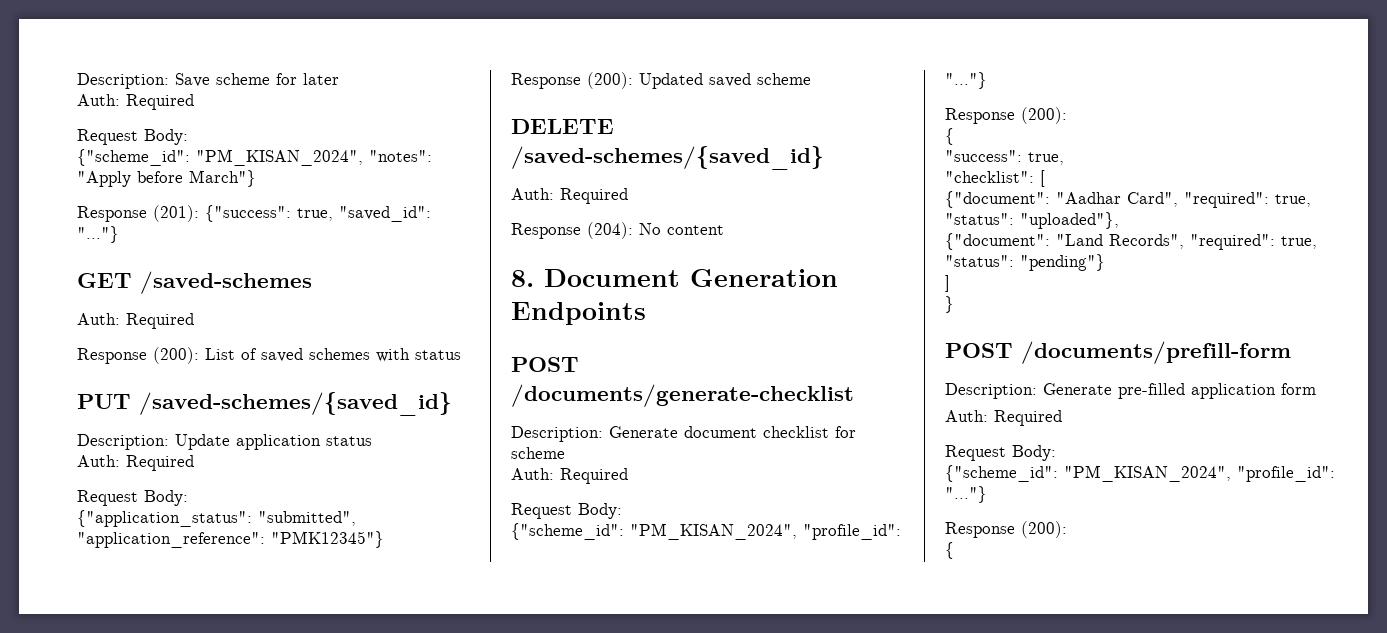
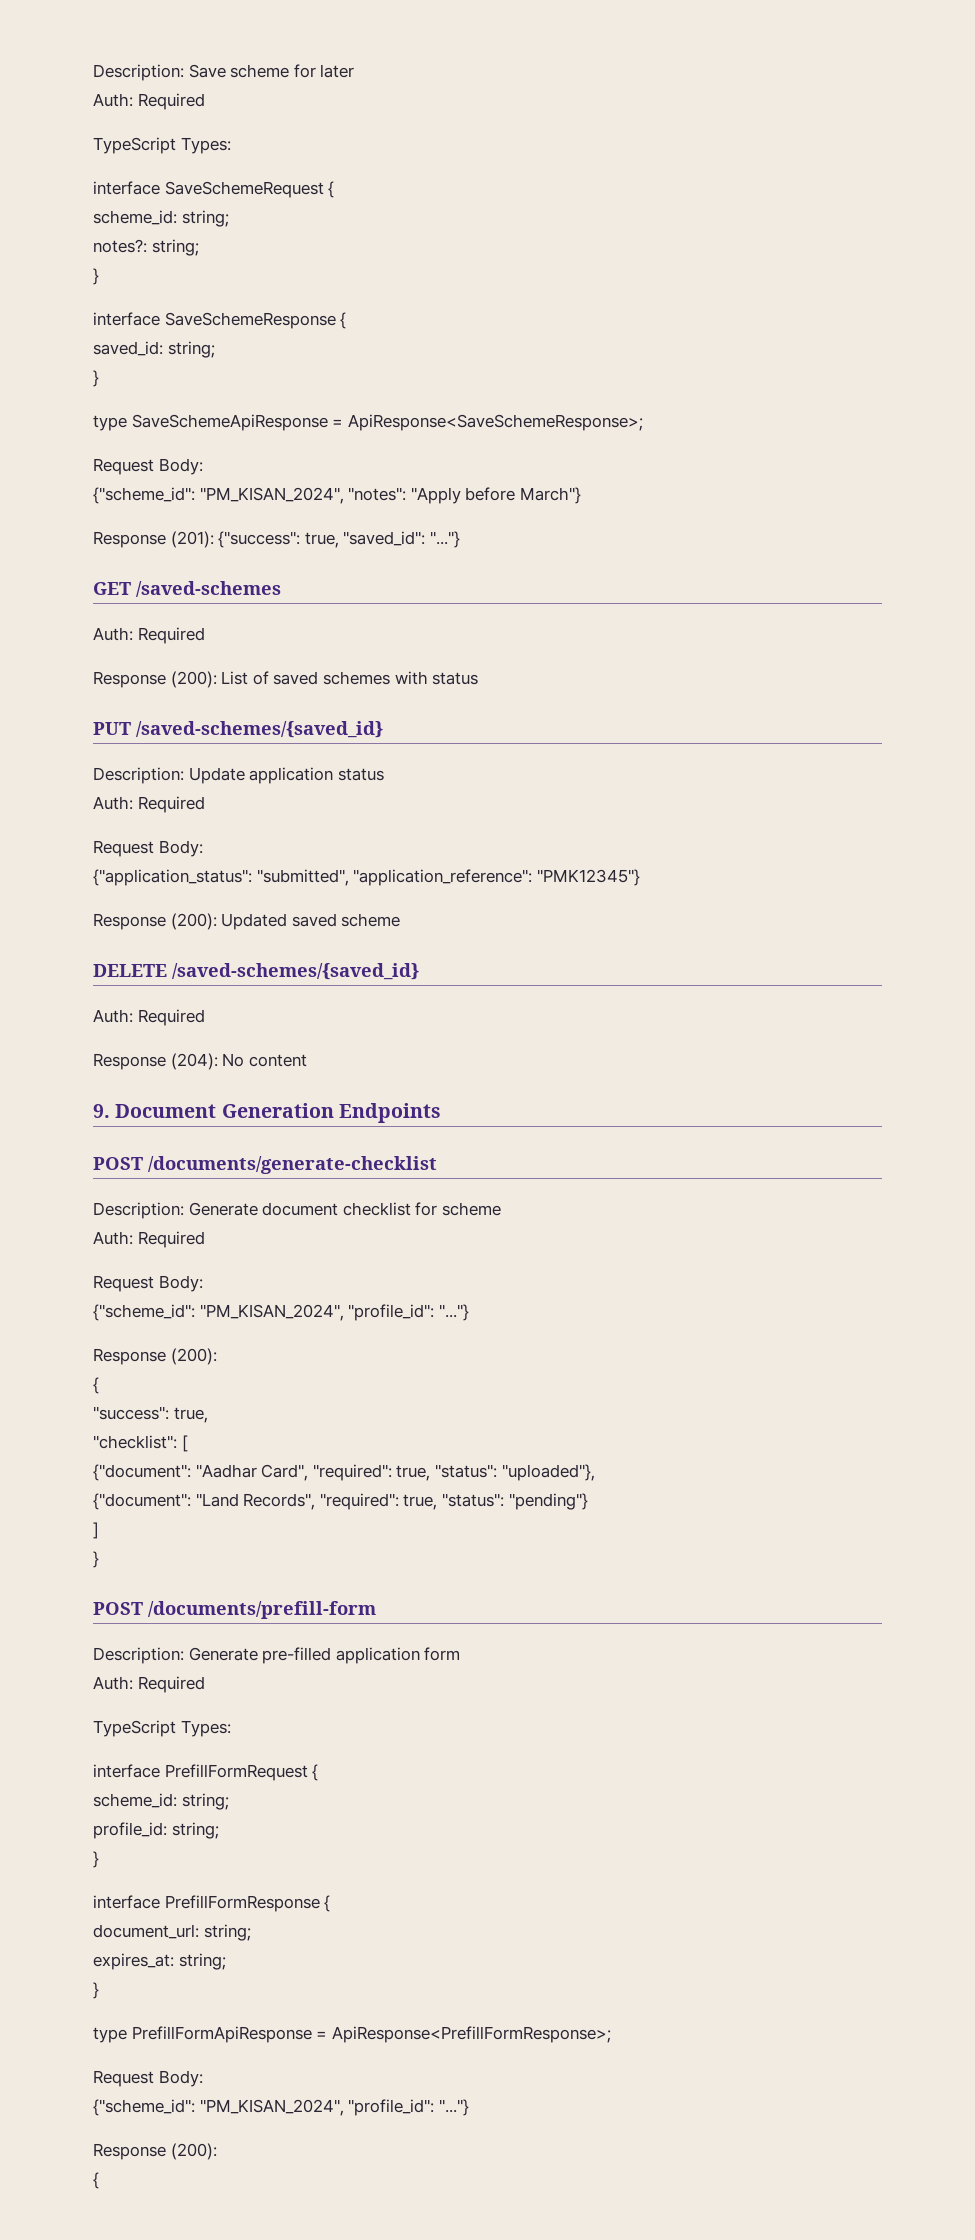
(194, 102) none -> [93,137,231,154] [93,181,335,198] [93,210,229,227] [93,239,199,256] [93,268,99,285] [93,312,347,329] [93,341,215,358] [93,370,99,387] [93,414,643,431] // TypeScript Types: // interface SaveSchemeRequest { // scheme_id: string; // notes?: string; // } // interface SaveSchemeResponse { // saved_id: string; // } // type SaveSchemeApiResponse = ApiResponse<SaveSchemeResponse>;
[511,270,534,287] 8. -> [93,1104,110,1118] 9.
(1062, 418) none -> [93,1720,231,1737] [93,1764,319,1781] [93,1793,229,1810] [93,1822,219,1839] [93,1851,99,1868] [93,1895,331,1912] [93,1924,251,1941] [93,1953,226,1970] [93,1982,99,1999] [93,2026,611,2043] // TypeScript Types: // interface PrefillFormRequest { // scheme_id: string; // profile_id: string; // } // interface PrefillFormResponse { // document_url: string; // expires_at: string; // } // type PrefillFormApiResponse = ApiResponse<PrefillFormResponse>;

